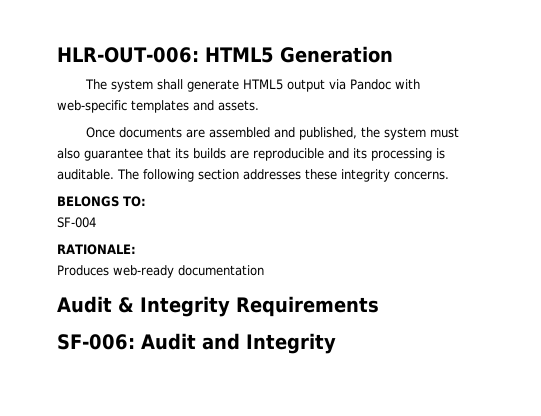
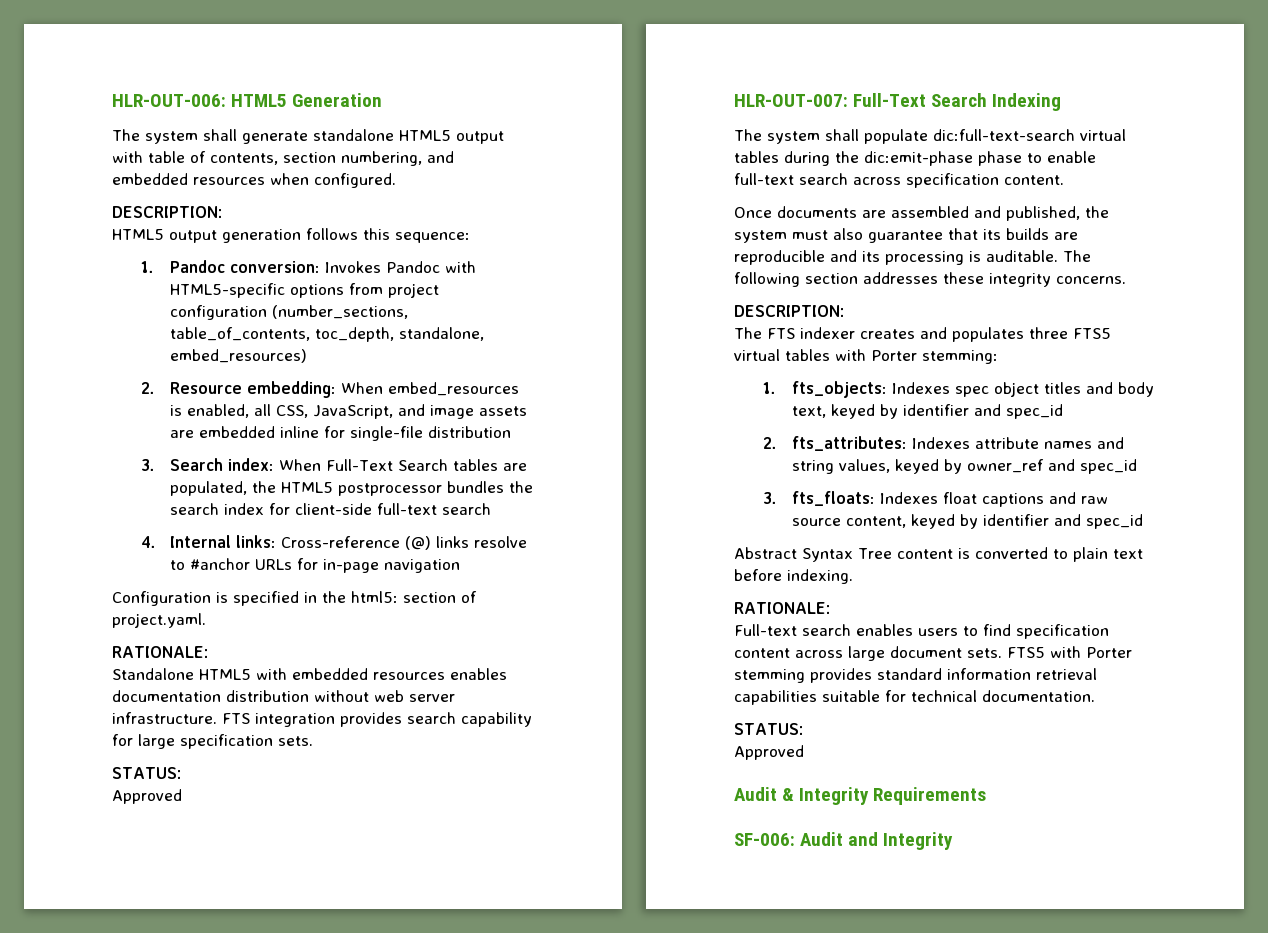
[243,79,421,92] [57,100,259,113] HTML5 output via Pandoc with web-specific templates and assets. -> [313,129,504,144] [112,151,454,166] [112,173,396,188] [112,206,222,218] [112,228,470,243] [141,260,477,273] [170,283,440,298] [170,305,409,320] [170,327,485,342] [170,349,308,363] [141,381,520,398] [170,404,528,419] [170,426,512,441] [141,458,528,471] [170,481,534,496] [170,503,492,515] [141,535,528,550] [170,558,461,573] [112,591,477,606] [112,613,206,628] [112,646,208,658] [112,668,507,680] [112,690,455,702] [112,712,532,727] [112,734,313,749] [112,767,181,779] [112,789,182,804] [734,93,1062,111] [734,129,1126,144] [734,151,1096,166] [734,173,1064,188] standalone HTML5 output with table of contents, section numbering, and embedded resources when configured. // DESCRIPTION: // HTML5 output generation follows this sequence: // 1. Pandoc conversion: Invokes Pandoc with HTML5-specific options from project configuration (number_sections, table_of_contents, toc_depth, standalone, embed_resources) // 2. Resource embedding: When embed_resources is enabled, all CSS, JavaScript, and image assets are embedded inline for single-file distribution // 3. Search index: When Full-Text Search tables are populated, the HTML5 postprocessor bundles the search index for client-side full-text search // 4. Internal links: Cross-reference (@) links resolve to #anchor URLs for in-page navigation // Configuration is specified in the html5: section of project.yaml. // RATIONALE: // Standalone HTML5 with embedded resources enables documentation distribution without web server infrastructure. FTS integration provides search capability for large specification sets. // STATUS: // Approved // HLR-OUT-007: Full-Text Search Indexing // The system shall populate dic:full-text-search virtual tables during the dic:emit-phase phase to enable full-text search across specification content.
[57,196,146,207] [57,217,96,228] [57,244,136,255] [57,265,264,278] BELONGS TO: // SF-004 // RATIONALE: // Produces web-ready documentation -> [734,305,844,317] [734,327,1111,342] [734,349,998,364] [763,381,1155,398] [792,404,1064,419] [763,436,1125,451] [792,459,1138,474] [763,491,1109,507] [792,514,1144,529] [734,547,1143,562] [734,569,853,584] [734,602,830,614] [734,624,1109,639] [734,646,1132,661] [734,668,1097,683] [734,690,1095,705] [734,723,803,735] [734,745,804,760] DESCRIPTION: // The FTS indexer creates and populates three FTS5 virtual tables with Porter stemming: // 1. fts_objects: Indexes spec object titles and body text, keyed by identifier and spec_id // 2. fts_attributes: Indexes attribute names and string values, keyed by owner_ref and spec_id // 3. fts_floats: Indexes float captions and raw source content, keyed by identifier and spec_id // Abstract Syntax Tree content is converted to plain text before indexing. // RATIONALE: // Full-text search enables users to find specification content across large document sets. FTS5 with Porter stemming provides standard information retrieval capabilities suitable for technical documentation. // STATUS: // Approved

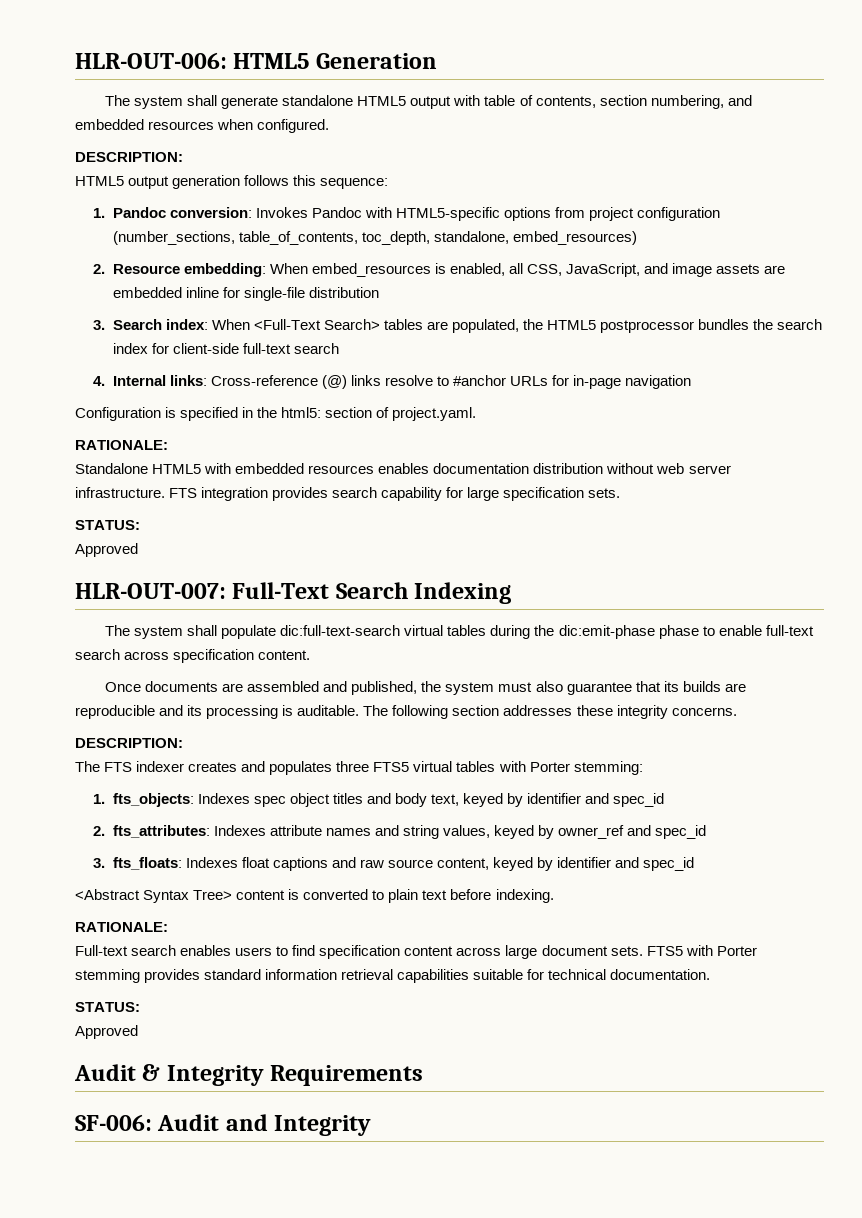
[326,459,449,471] Full-Text Search -> [253,319,381,330] <Full-Text Search>
[734,547,892,562] Abstract Syntax Tree -> [75,889,233,903] <Abstract Syntax Tree>

